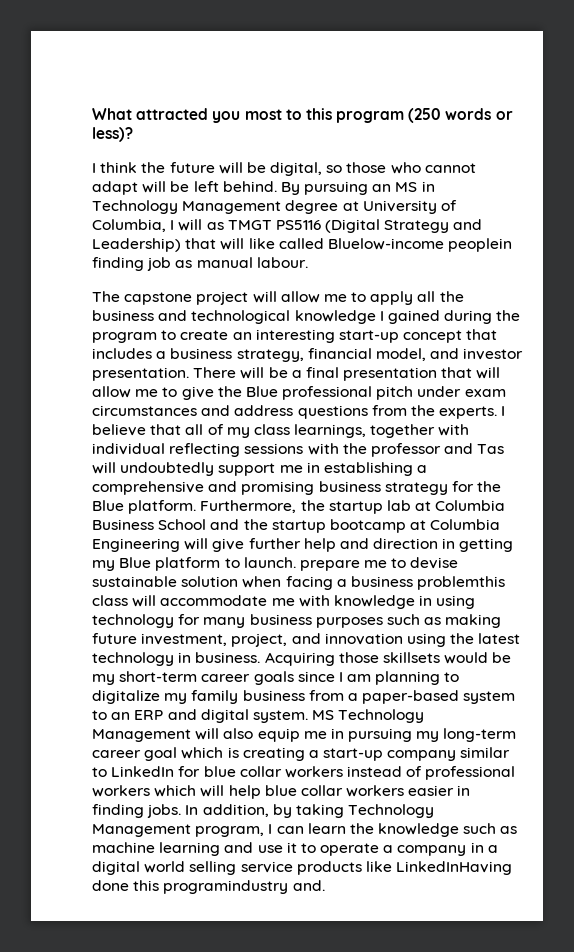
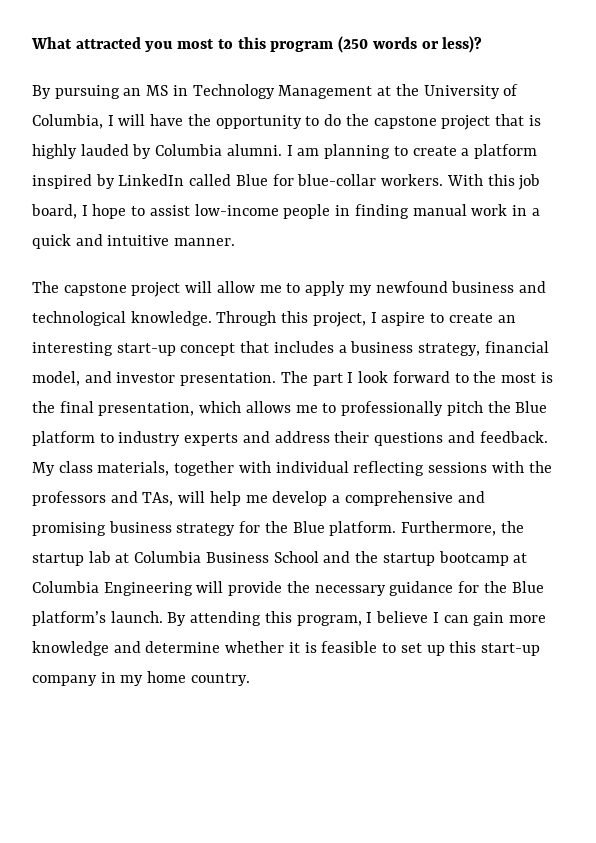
[92,162,476,176] [92,181,277,195] I think the future will be digital, so those who cannot adapt will be left behind. -> (483, 44) none
[285,200,359,214] degree at -> [377,84,419,96] at the
[206,219,483,233] [92,238,513,252] [92,257,308,271] as TMGT PS5116 (Digital Strategy and Leadership) that will like called Bluelow-income peoplein finding job as manual labour. -> [150,114,541,130] [32,144,537,159] [32,174,541,190] [31,204,540,219] [32,234,236,249] have the opportunity to do the capstone project that is highly lauded by Columbia alumni. I am planning to create a platform inspired by LinkedIn called Blue for blue-collar workers. With this job board, I hope to assist low-income people in finding manual work in a quick and intuitive manner.
[417,291,464,302] all the -> [348,281,448,296] my newfound
[294,310,521,324] [92,332,157,343] knowledge I gained during the program -> [130,311,426,327] knowledge. Through this project, I aspire
[193,367,501,381] [92,386,506,400] [92,405,506,419] [92,424,367,438] There will be a final presentation that will allow me to give the Blue professional pitch under exam circumstances and address questions from the experts. I believe that all of my class learnings, -> [280,371,553,386] [32,401,548,416] [32,431,548,446] [32,461,170,476] The part I look forward to the most is the final presentation, which allows me to professionally pitch the Blue platform to industry experts and address their questions and feedback. My class materials,
[370,443,505,457] [92,462,413,476] professor and Tas will undoubtedly support me in establishing -> [32,491,328,506] professors and TAs, will help me develop
[212,538,514,552] [92,557,459,571] [92,576,506,590] [92,595,476,609] [92,614,502,628] [92,633,521,647] [92,652,512,666] [92,671,460,685] [92,690,516,704] [92,709,425,723] [92,728,517,742] [92,747,511,761] [92,766,516,780] [92,785,471,799] [92,804,435,818] [92,823,518,837] [92,842,498,856] [92,861,513,875] [92,880,325,894] give further help and direction in getting my Blue platform to launch. prepare me to devise sustainable solution when facing a business problemthis class will accommodate me with knowledge in using technology for many business purposes such as making future investment, project, and innovation using the latest technology in business. Acquiring those skillsets would be my short-term career goals since I am planning to digitalize my family business from a paper-based system to an ERP and digital system. MS Technology Management will also equip me in pursuing my long-term career goal which is creating a start-up company similar to LinkedIn for blue collar workers instead of professional workers which will help blue collar workers easier in finding jobs. In addition, by taking Technology Management program, I can learn the knowledge such as machine learning and use it to operate a company in a digital world selling service products like LinkedInHaving done this programindustry and. -> [228,581,544,596] [32,611,546,626] [32,641,540,656] [32,671,250,686] provide the necessary guidance for the Blue platform’s launch. By attending this program, I believe I can gain more knowledge and determine whether it is feasible to set up this start-up company in my home country.

